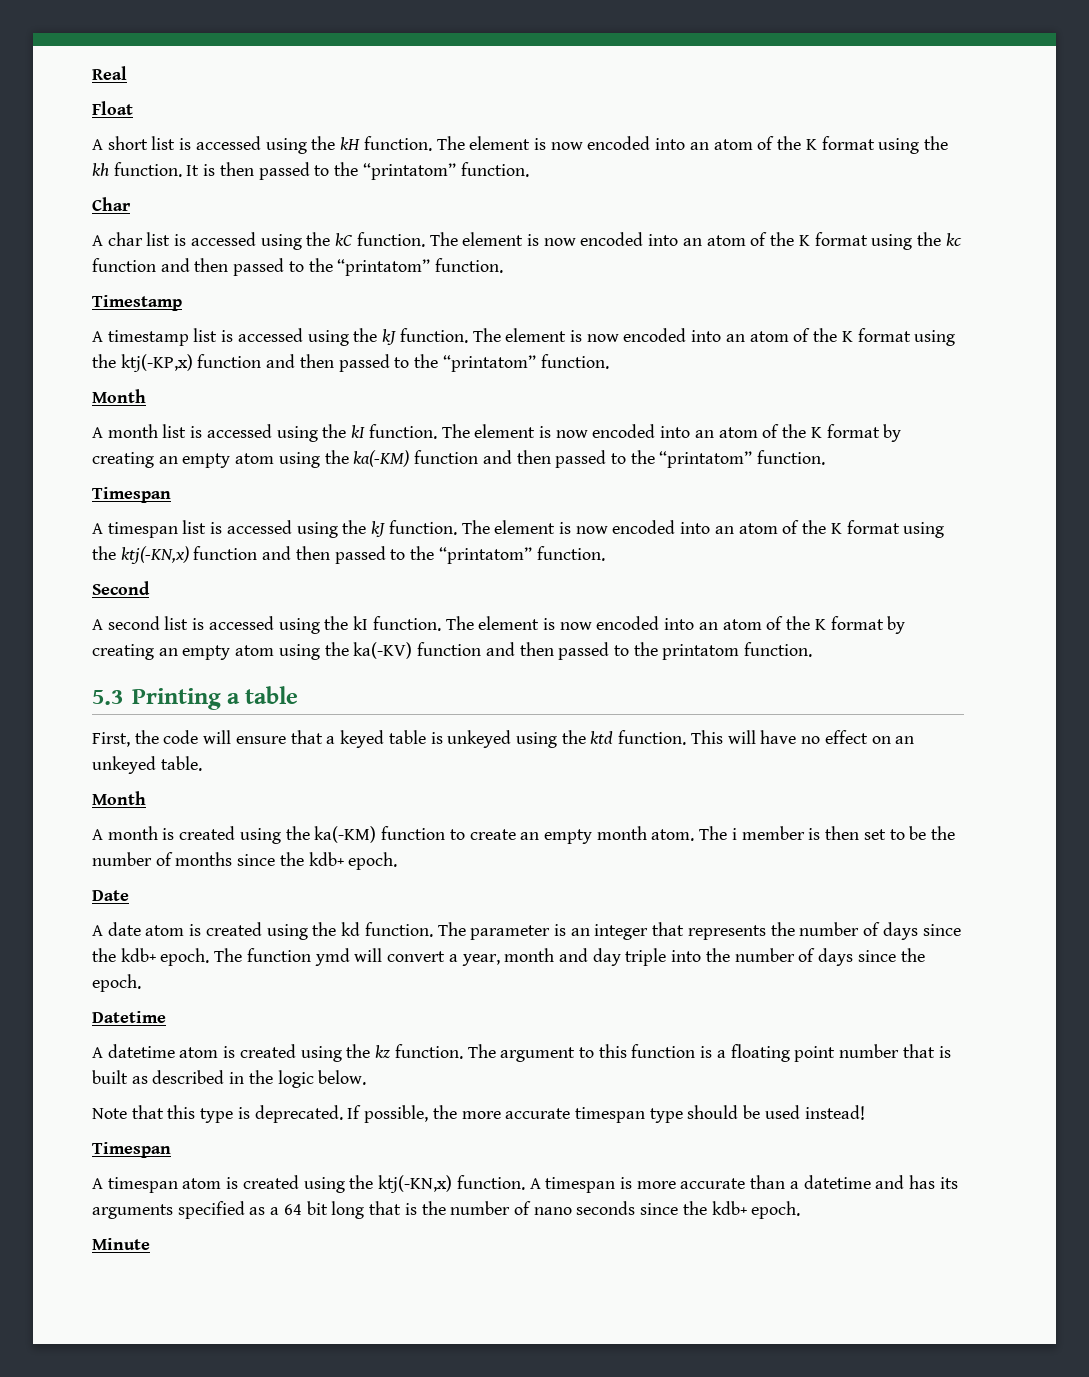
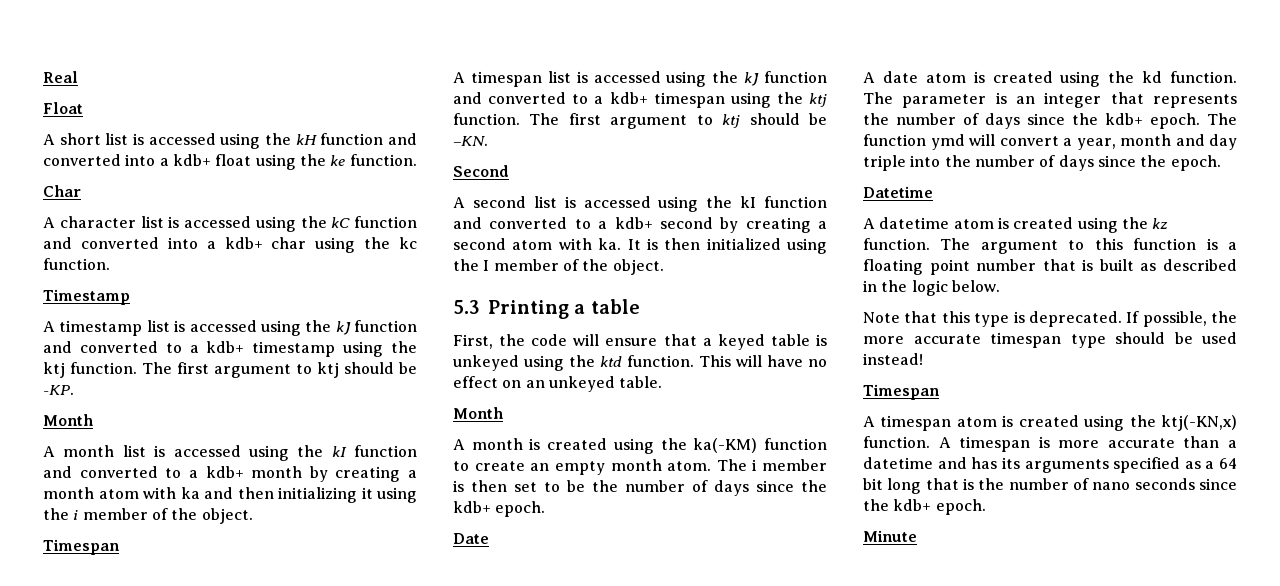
[363,136,948,154] [92,162,456,180] function. The element is now encoded into an atom of the K format using the kh function. It is then passed to the “printatom” -> [320,133,417,145] [43,154,346,170] function and converted into a kdb+ float using the ke
[107,232,143,246] char -> [59,216,136,228] character
[356,232,962,250] [92,258,431,276] function. The element is now encoded into an atom of the K format using the kc function and then passed to the “printatom” -> [354,216,417,228] [43,237,417,253] function and converted into a kdb+ char using the kc
[399,328,956,346] [92,354,609,372] function. The element is now encoded into an atom of the K format using the ktj(-KP,x) function and then passed to the “printatom” function. -> [354,320,417,332] [43,341,417,357] [43,362,417,378] [43,385,74,395] function and converted to a kdb+ timestamp using the ktj function. The first argument to ktj should be -KP.
[368,424,902,442] [92,450,826,468] function. The element is now encoded into an atom of the K format by creating an empty atom using the ka(-KM) function and then passed to the “printatom” function. -> [354,445,417,457] [43,466,417,482] [43,487,417,503] [43,508,253,524] function and converted to a kdb+ month by creating a month atom with ka and then initializing it using the i member of the object.
[388,520,945,538] [92,546,605,564] function. The element is now encoded into an atom of the K format using the ktj(-KN,x) function and then passed to the “printatom” function. -> [764,71,827,83] [453,92,827,108] [453,113,827,129] [453,136,488,146] function and converted to a kdb+ timespan using the ktj function. The first argument to ktj should be –KN.
[372,616,906,634] [92,642,813,660] function. The element is now encoded into an atom of the K format by creating an empty atom using the ka(-KV) function and then passed to the printatom function. -> [764,196,827,208] [453,217,827,233] [453,238,827,254] [453,259,664,275] function and converted to a kdb+ second by creating a second atom with ka. It is then initialized using the I member of the object.
[175,852,233,866] months -> [714,480,749,496] days

